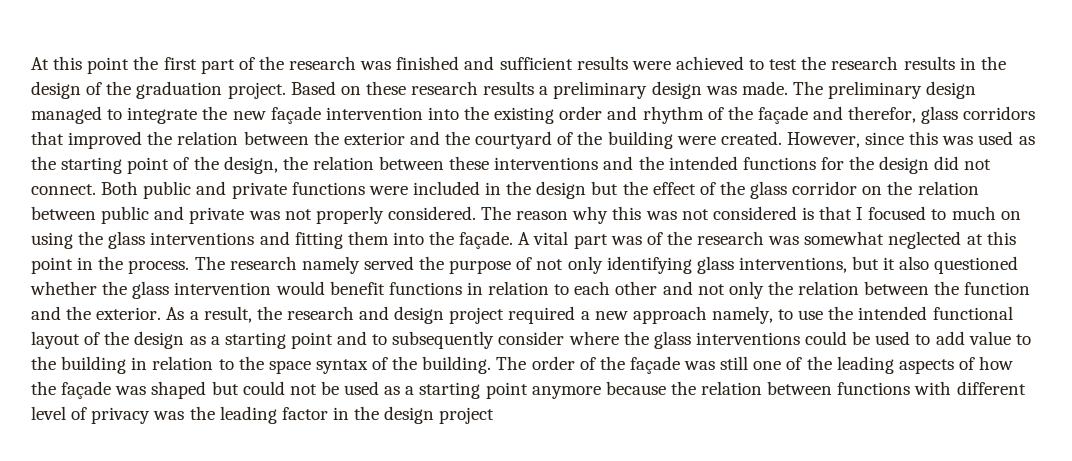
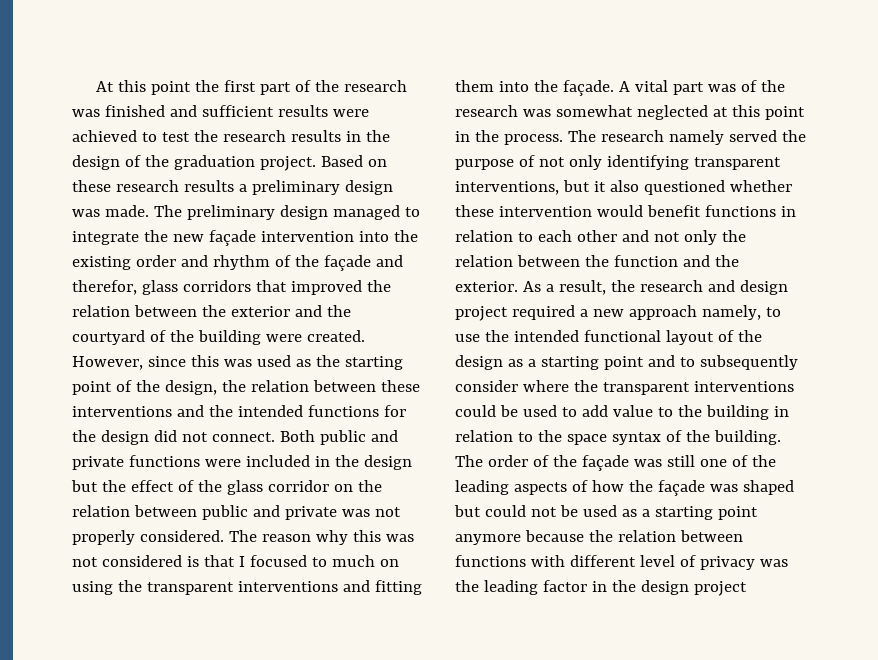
[108,231,146,249] glass -> [146,582,234,595] transparent
[696,256,734,274] glass -> [693,157,781,170] transparent
[102,281,170,299] the glass -> [455,205,494,217] these
[653,331,691,349] glass -> [602,382,690,395] transparent

